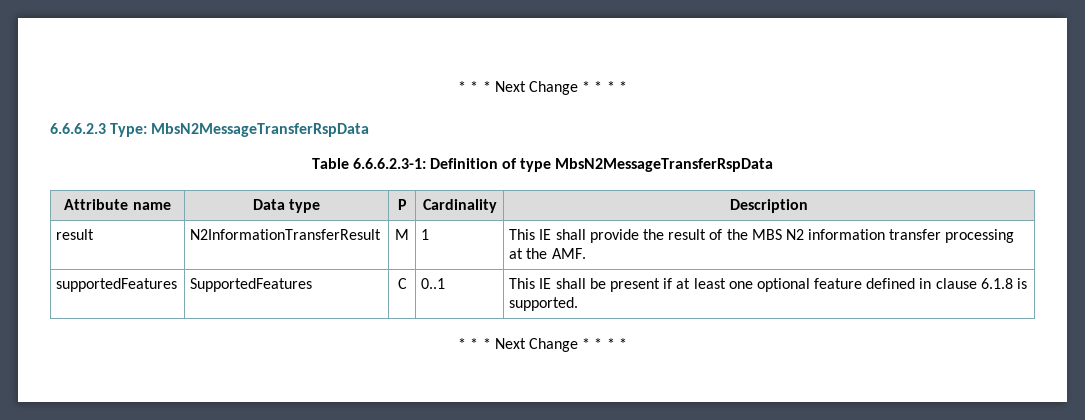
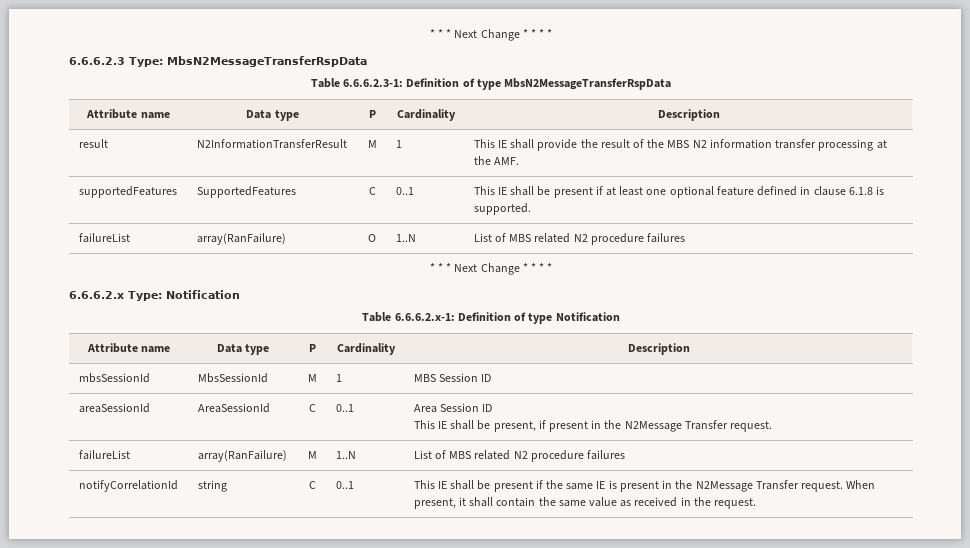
[458,338,627,352] // * * * Next Change * * * * -> [78,233,130,243] [196,233,286,245] [368,234,376,242] [395,234,416,242] [473,233,685,245] [429,263,553,275] [69,290,240,301] [362,312,620,324] [86,343,171,353] [216,344,270,355] [308,344,316,352] [336,343,396,355] [627,343,690,355] [78,373,150,383] [197,373,268,383] [307,374,317,382] [335,374,342,382] [413,373,492,382] [78,403,150,413] [197,403,270,413] [308,404,316,412] [335,404,354,412] [413,403,493,413] [413,420,773,432] [78,450,130,460] [197,450,287,462] [307,451,317,459] [335,451,356,459] [413,450,625,462] [78,480,178,492] [197,480,227,492] [308,481,316,489] [335,481,354,489] [413,480,876,492] [413,497,757,509] // failureList | array(RanFailure) | O | 1..N | List of MBS related N2 procedure failures // * * * Next Change * * * * // 6.6.6.2.x Type: Notification // Table 6.6.6.2.x-1: Definition of type Notification // Attribute name | Data type | P | Cardinality | Description // mbsSessionId | MbsSessionId | M | 1 | MBS Session ID // areaSessionId | AreaSessionId | C | 0..1 | Area Session ID // This IE shall be present, if present in the N2Message Transfer request. // failureList | array(RanFailure) | M | 1..N | List of MBS related N2 procedure failures // notifyCorrelationId | string | C | 0..1 | This IE shall be present if the same IE is present in the N2Message Transfer request. When present, it shall contain the same value as received in the request.

